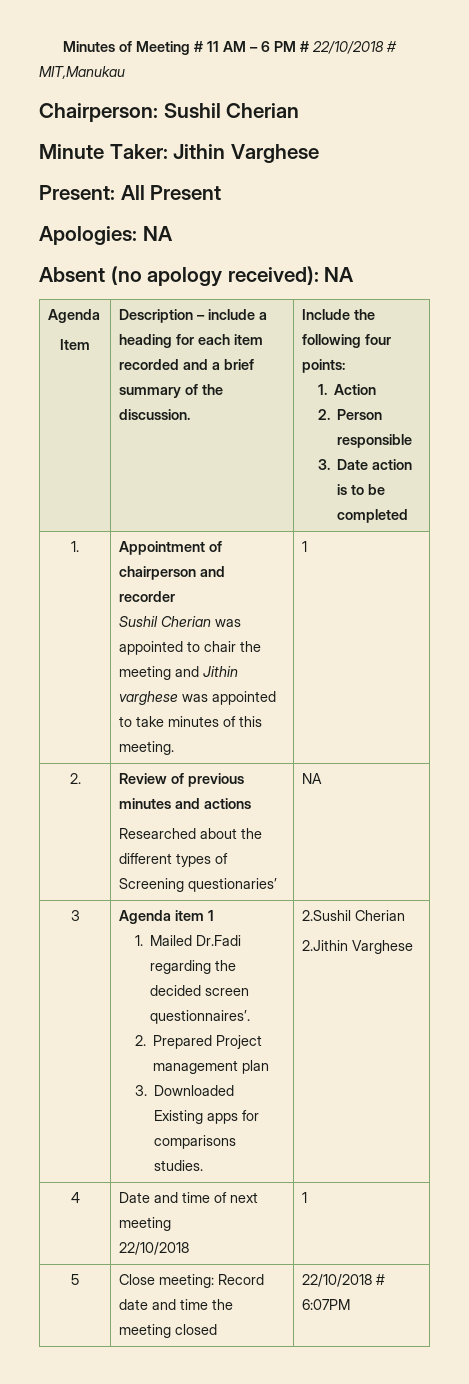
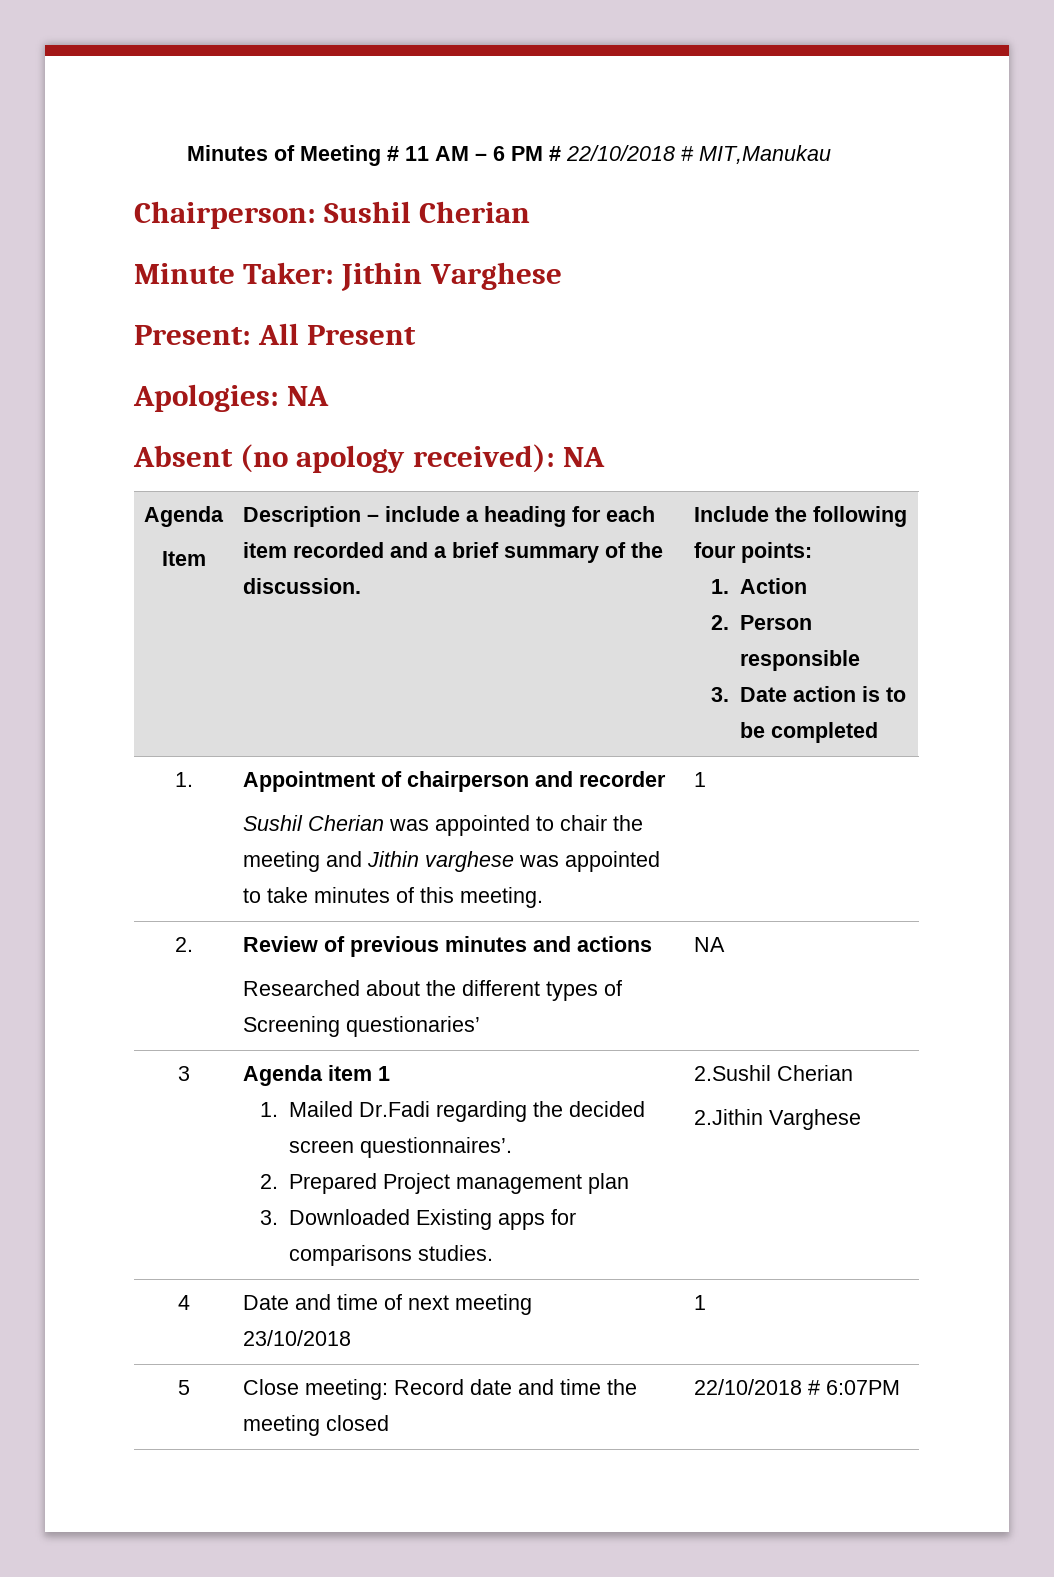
[119,1242,190,1255] 22/10/2018 -> [242,1330,351,1346] 23/10/2018

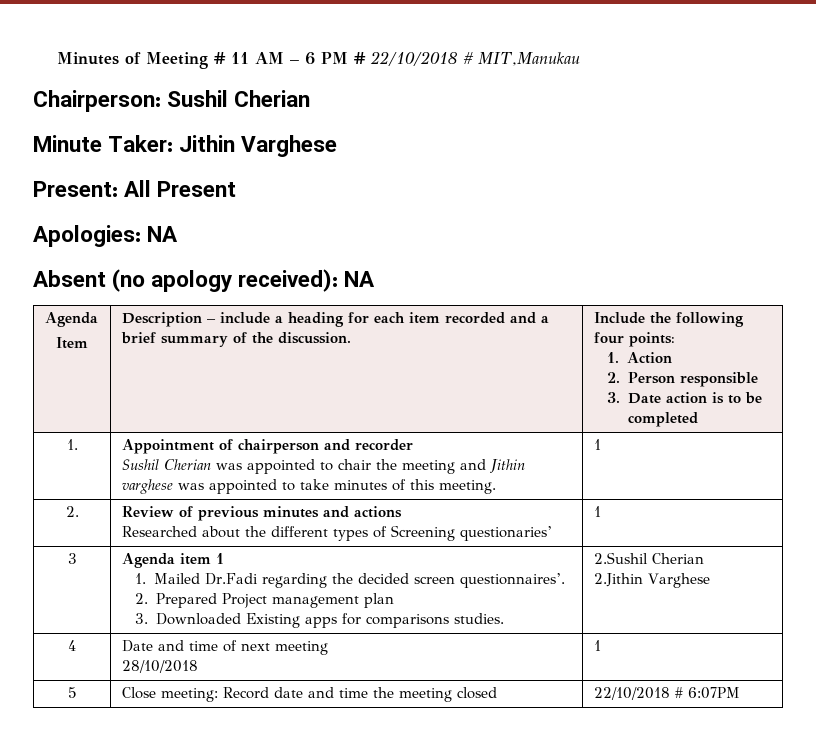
[693,937,725,952] NA -> [593,506,601,517] 1
[242,1330,351,1346] 23/10/2018 -> [121,660,198,673] 28/10/2018

